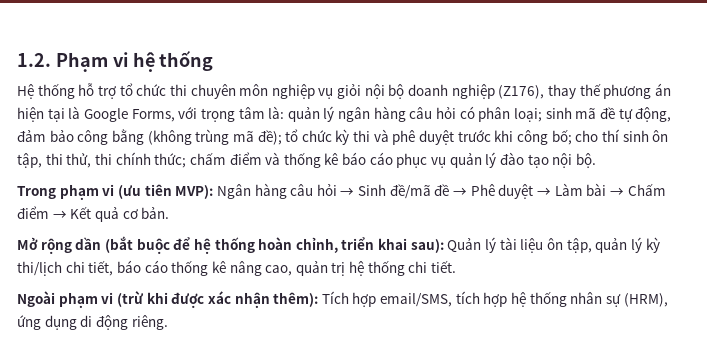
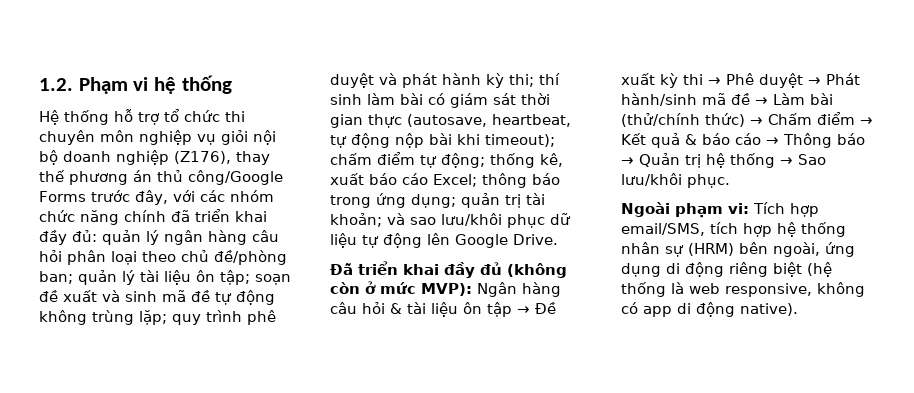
[17,106,285,122] hiện tại là Google Forms, với trọng tâm là: -> [157,170,283,185] [39,190,274,205] [39,209,267,225] [39,230,97,245] thủ công/Google Forms trước đây, với các nhóm chức năng chính đã triển khai đầy đủ:
[459,106,672,122] [17,129,669,145] [17,152,596,168] [17,184,172,200] có phân loại; sinh mã đề tự động, đảm bảo công bằng (không trùng mã đề); tổ chức kỳ thi và phê duyệt trước khi công bố; cho thí sinh ôn tập, thi thử, thi chính thức; chấm điểm và thống kê báo cáo phục vụ quản lý đào tạo nội bộ. // Trong phạm vi (ưu tiên -> [67,250,287,265] [39,270,291,285] [39,290,275,305] [39,310,276,325] [330,73,560,88] [330,93,550,108] [330,114,571,128] [330,133,555,148] [330,152,563,168] [330,173,560,188] [330,193,545,208] [330,213,571,228] [330,233,558,248] [330,261,567,278] [330,281,416,294] phân loại theo chủ đề/phòng ban; quản lý tài liệu ôn tập; soạn đề xuất và sinh mã đề tự động không trùng lặp; quy trình phê duyệt và phát hành kỳ thi; thí sinh làm bài có giám sát thời gian thực (autosave, heartbeat, tự động nộp bài khi timeout); chấm điểm tự động; thống kê, xuất báo cáo Excel; thông báo trong ứng dụng; quản trị tài khoản; và sao lưu/khôi phục dữ liệu tự động lên Google Drive. // Đã triển khai đầy đủ (không còn ở mức
[340,183,607,199] → Sinh đề/mã đề → Phê duyệt → Làm bài -> [390,302,556,317] [621,73,860,88] [621,93,833,106] [621,113,745,127] & tài liệu ôn tập → Đề xuất kỳ thi → Phê duyệt → Phát hành/sinh mã đề → Làm bài (thử/chính thức)
[122,207,170,219] [17,236,660,254] [17,260,457,276] [17,291,319,308] cơ bản. // Mở rộng dần (bắt buộc để hệ thống hoàn chỉnh, triển khai sau): Quản lý tài liệu ôn tập, quản lý kỳ thi/lịch chi tiết, báo cáo thống kê nâng cao, quản trị hệ thống chi tiết. // Ngoài phạm vi (trừ khi được xác nhận thêm): -> [685,133,865,148] [621,153,826,168] [621,173,730,188] [621,202,749,218] & báo cáo → Thông báo → Quản trị hệ thống → Sao lưu/khôi phục. // Ngoài phạm vi:
[623,293,668,307] (HRM), -> [688,242,820,257] (HRM) bên ngoài,
[131,315,168,330] riêng. -> [729,262,832,277] [621,282,865,297] [621,302,798,317] riêng biệt (hệ thống là web responsive, không có app di động native).

